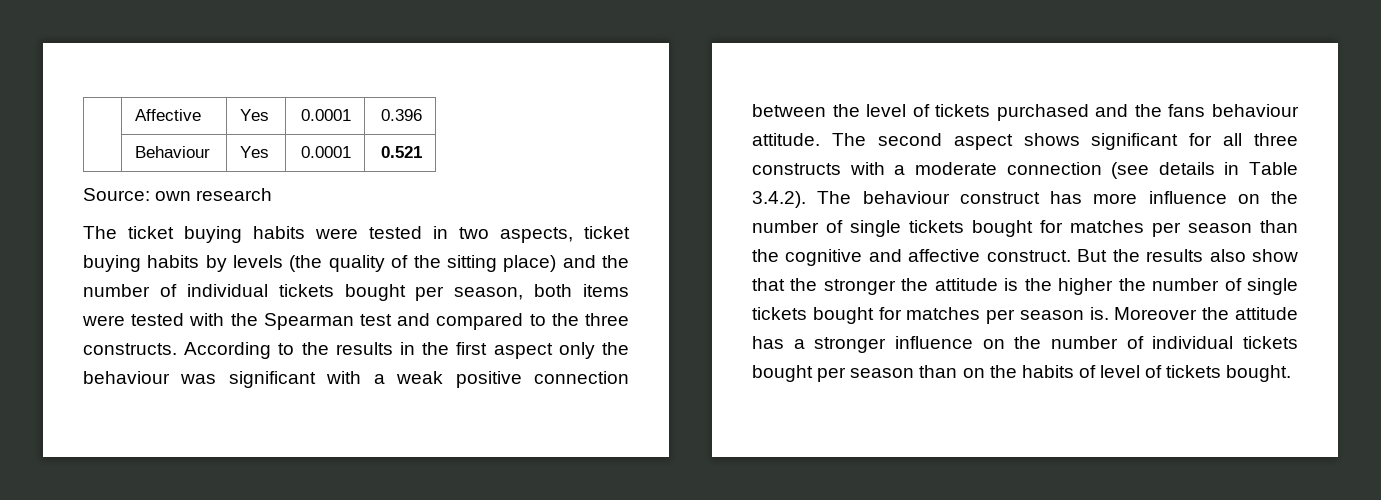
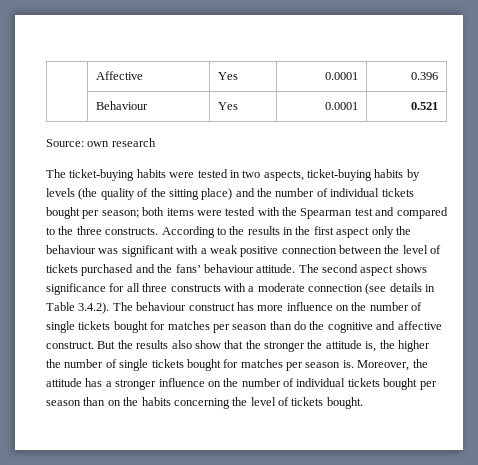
[128,226,242,243] ticket buying -> [69,169,135,181] ticket-buying
[584,226,630,239] [83,255,141,272] ticket buying -> [307,169,372,181] ticket-buying
[454,287,524,300] season, -> [101,210,139,218] season;
[1168,104,1206,117] fans -> [175,264,201,273] fans’
[1091,133,1179,150] significant -> [46,283,106,295] significance
(1298, 226) none -> [294,321,306,330] do
[1004,278,1019,291] is -> [365,341,377,352] is,
[1114,307,1198,320] Moreover -> [357,360,410,371] Moreover,
[1078,365,1096,378] of -> [173,397,248,409] concerning the

